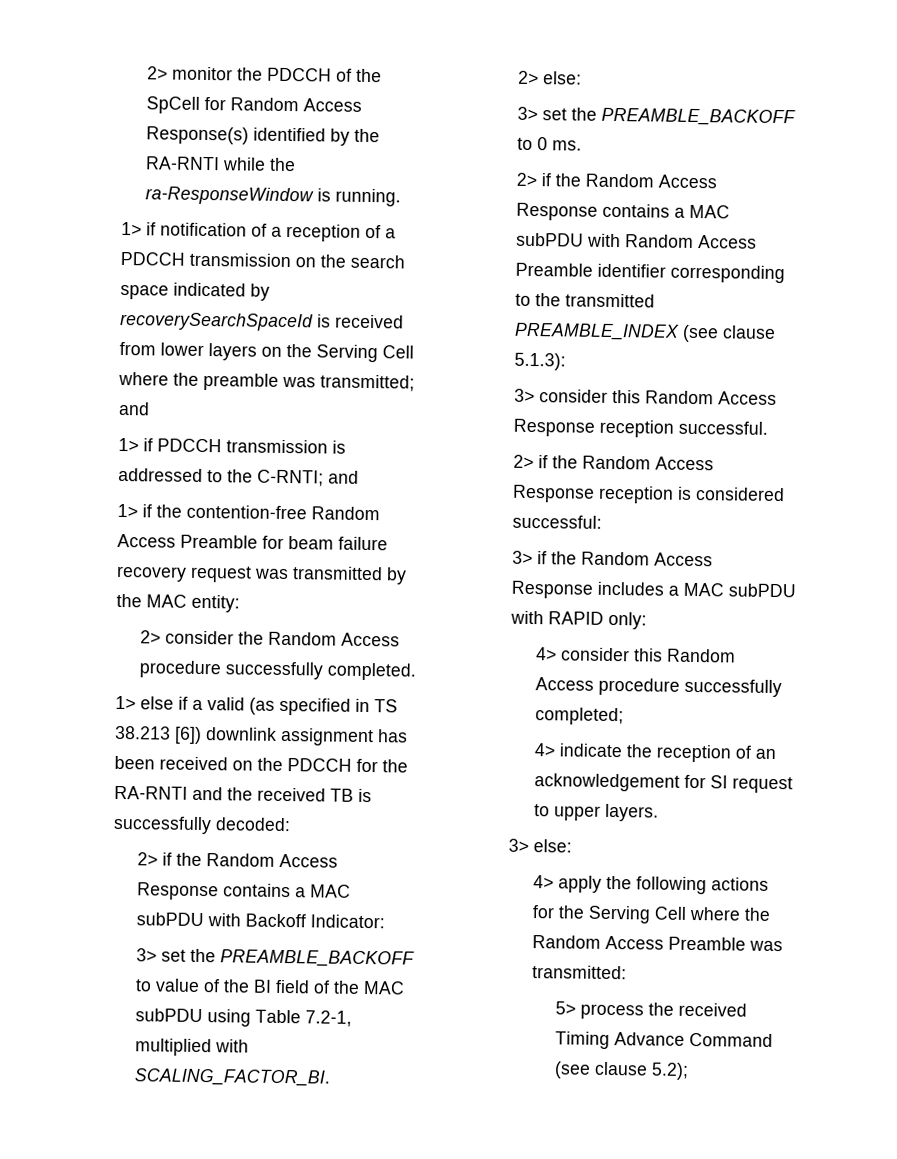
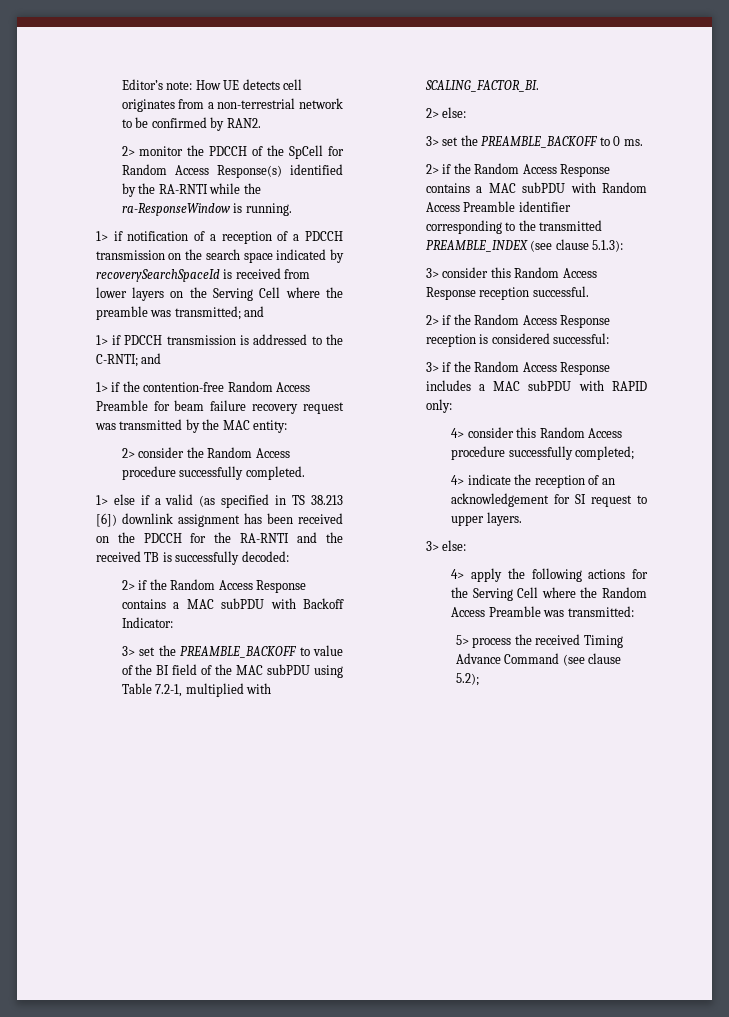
(147, 73) none -> [121,79,303,90] [121,98,343,112] [121,117,261,131] Editor’s note: How UE detects cell originates from a non-terrestrial network to be confirmed by RAN2. //

